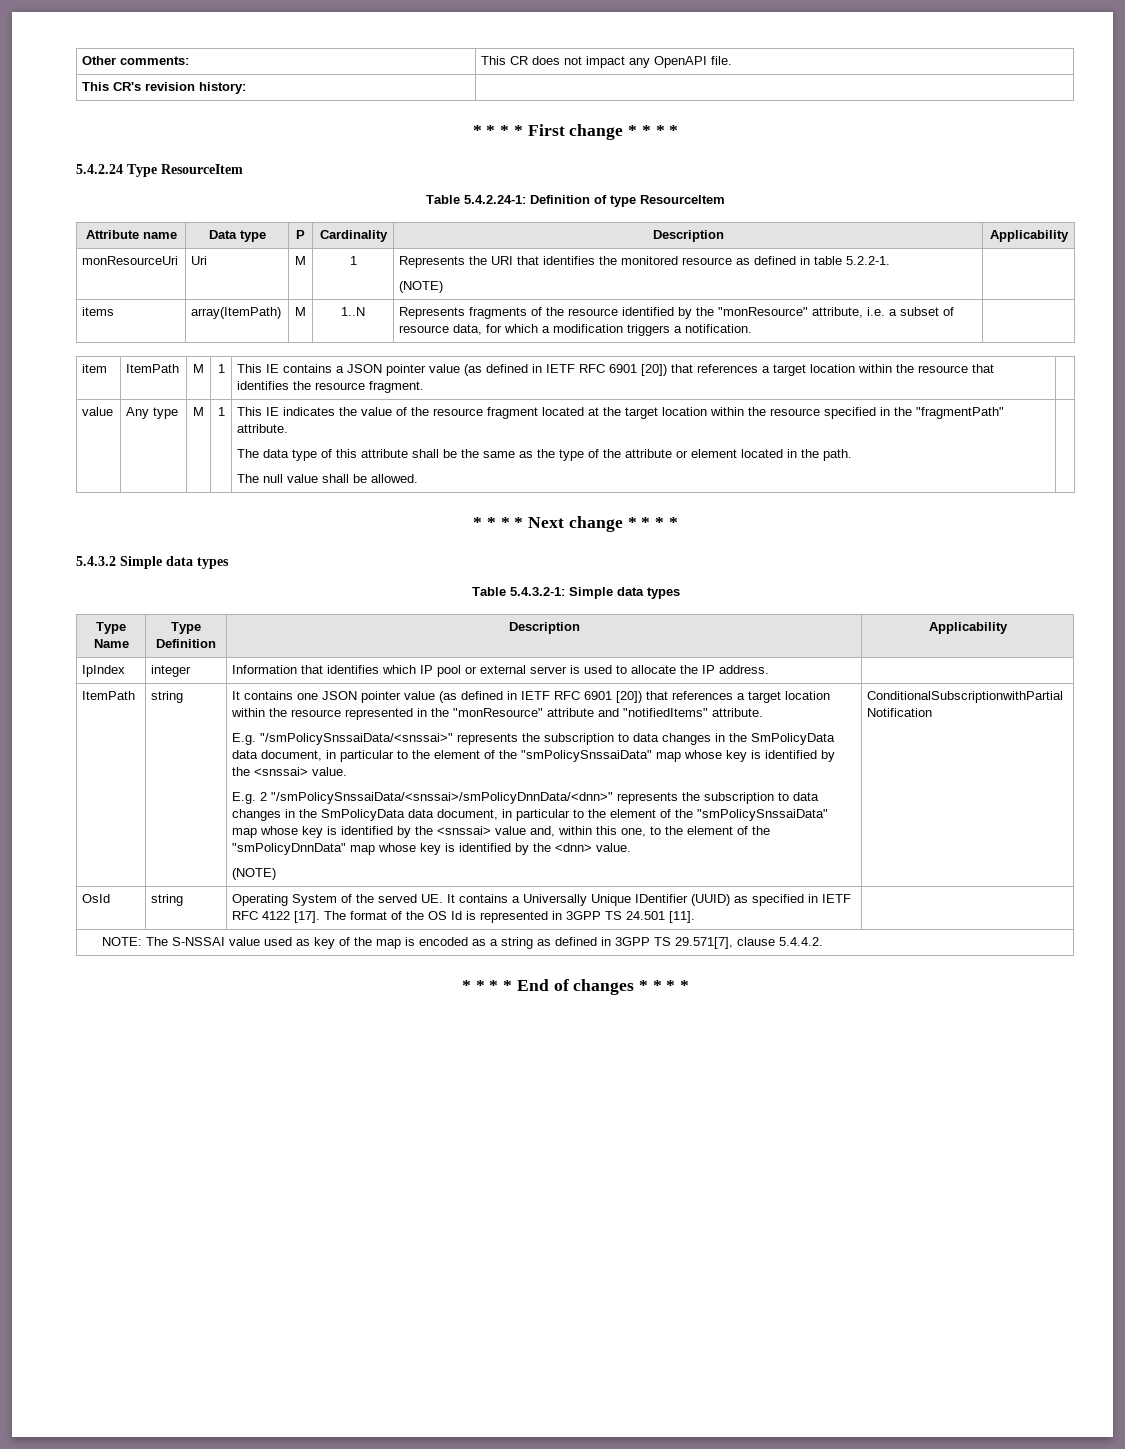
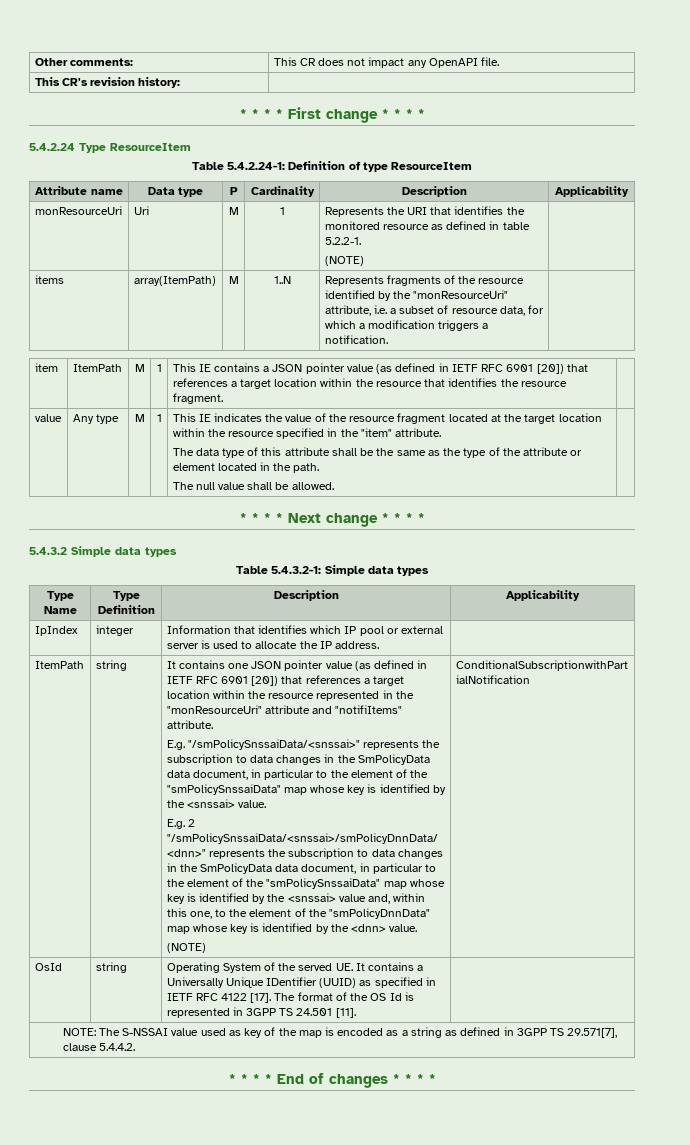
[718,307,809,316] "monResource" -> [413,290,509,299] "monResourceUri"
[916,407,1005,419] "fragmentPath" -> [360,428,392,437] "item"
[453,708,544,717] "monResource" -> [166,705,262,714] "monResourceUri"
[623,708,709,717] "notifiedItems" -> [335,705,403,714] "notifiItems"

